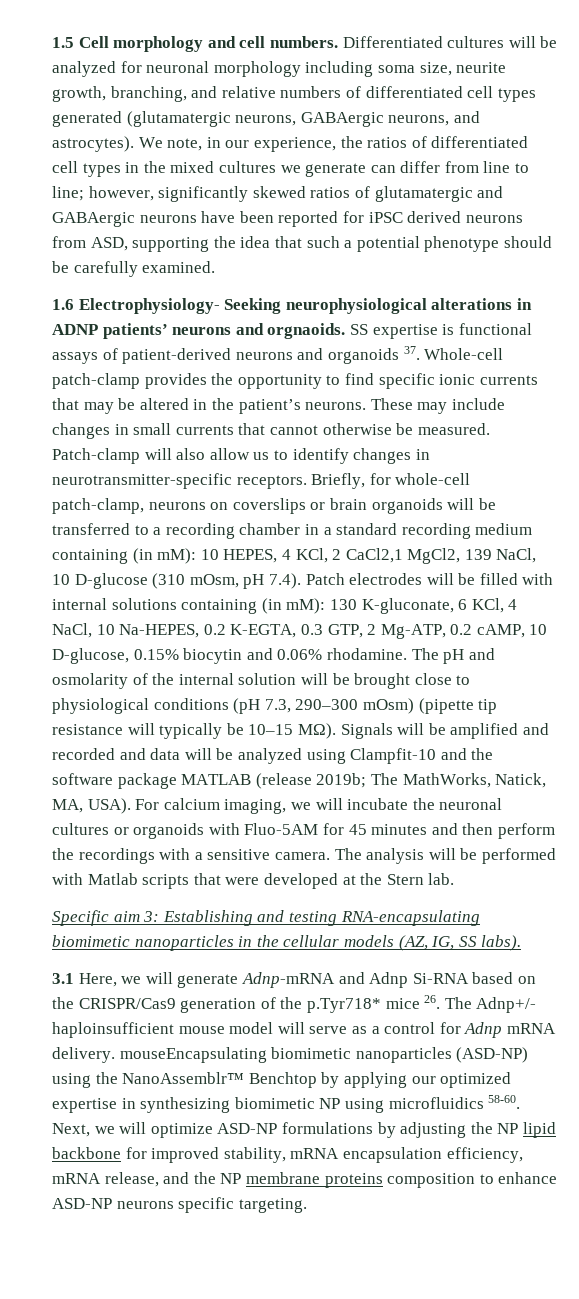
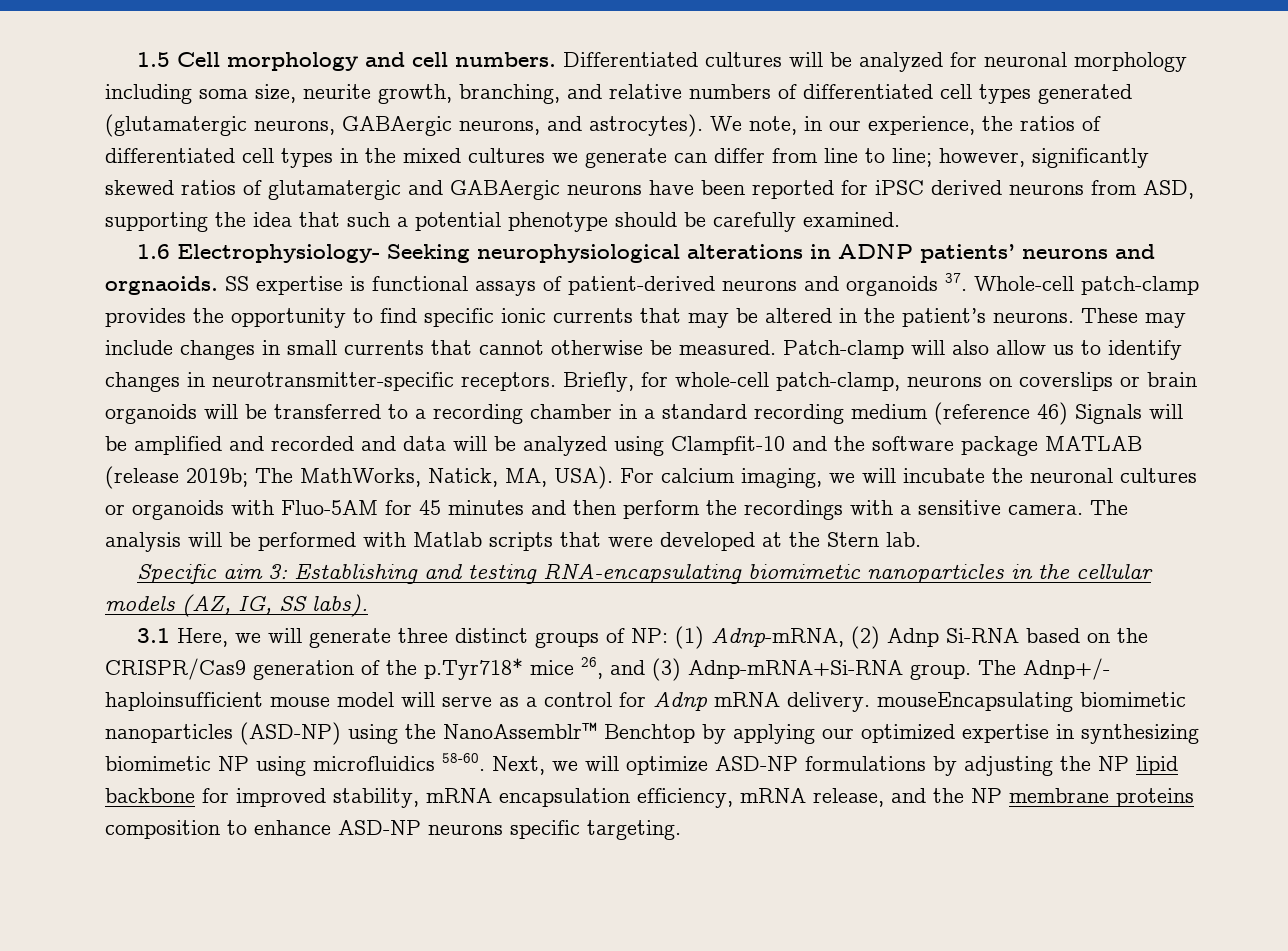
[52,548,537,564] [52,573,554,589] [52,598,518,614] [52,623,548,639] [52,648,495,664] [52,673,471,689] [52,698,498,714] [52,723,336,739] containing (in mM): 10 HEPES, 4 KCl, 2 CaCl2,1 MgCl2, 139 NaCl, 10 D-glucose (310 mOsm, pH 7.4). Patch electrodes will be filled with internal solutions containing (in mM): 130 K-gluconate, 6 KCl, 4 NaCl, 10 Na-HEPES, 0.2 K-EGTA, 0.3 GTP, 2 Mg-ATP, 0.2 cAMP, 10 D-glucose, 0.15% biocytin and 0.06% rhodamine. The pH and osmolarity of the internal solution will be brought close to physiological conditions (pH 7.3, 290–300 mOsm) (pipette tip resistance will typically be 10–15 MΩ). -> [934,402,1068,425] (reference 46)
[241,972,365,988] Adnp-mRNA and -> [398,626,881,649] three distinct groups of NP: (1) Adnp-mRNA, (2)
[424,995,441,1009] 26. -> [581,657,971,681] 26, and (3) Adnp-mRNA+Si-RNA group.

